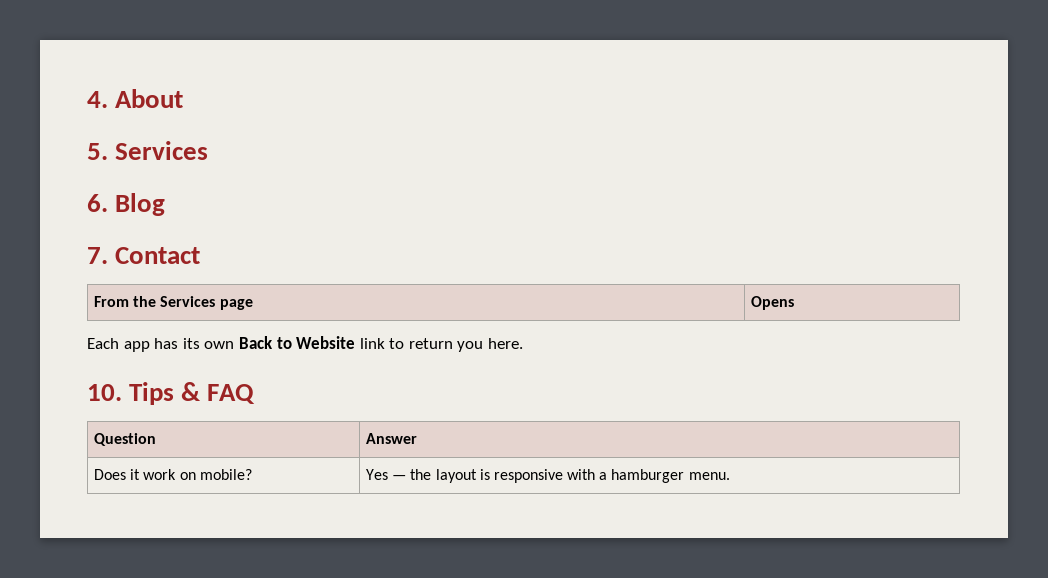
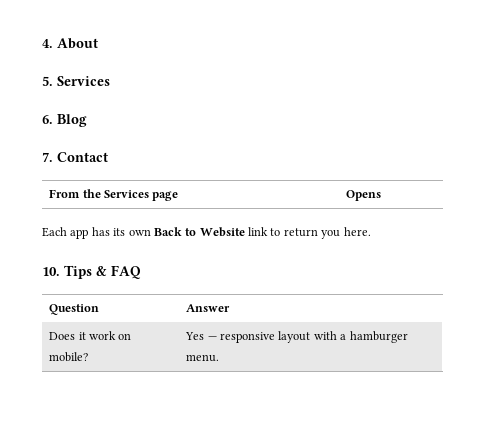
[410,469,563,483] the layout is responsive -> [220,331,311,343] responsive layout

